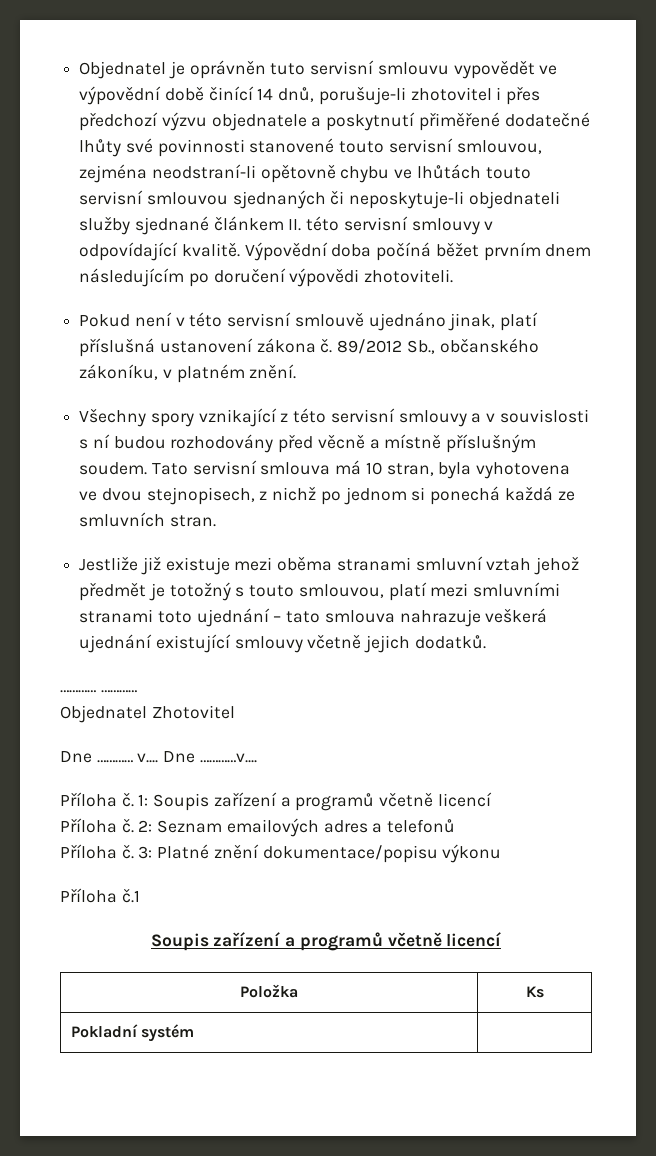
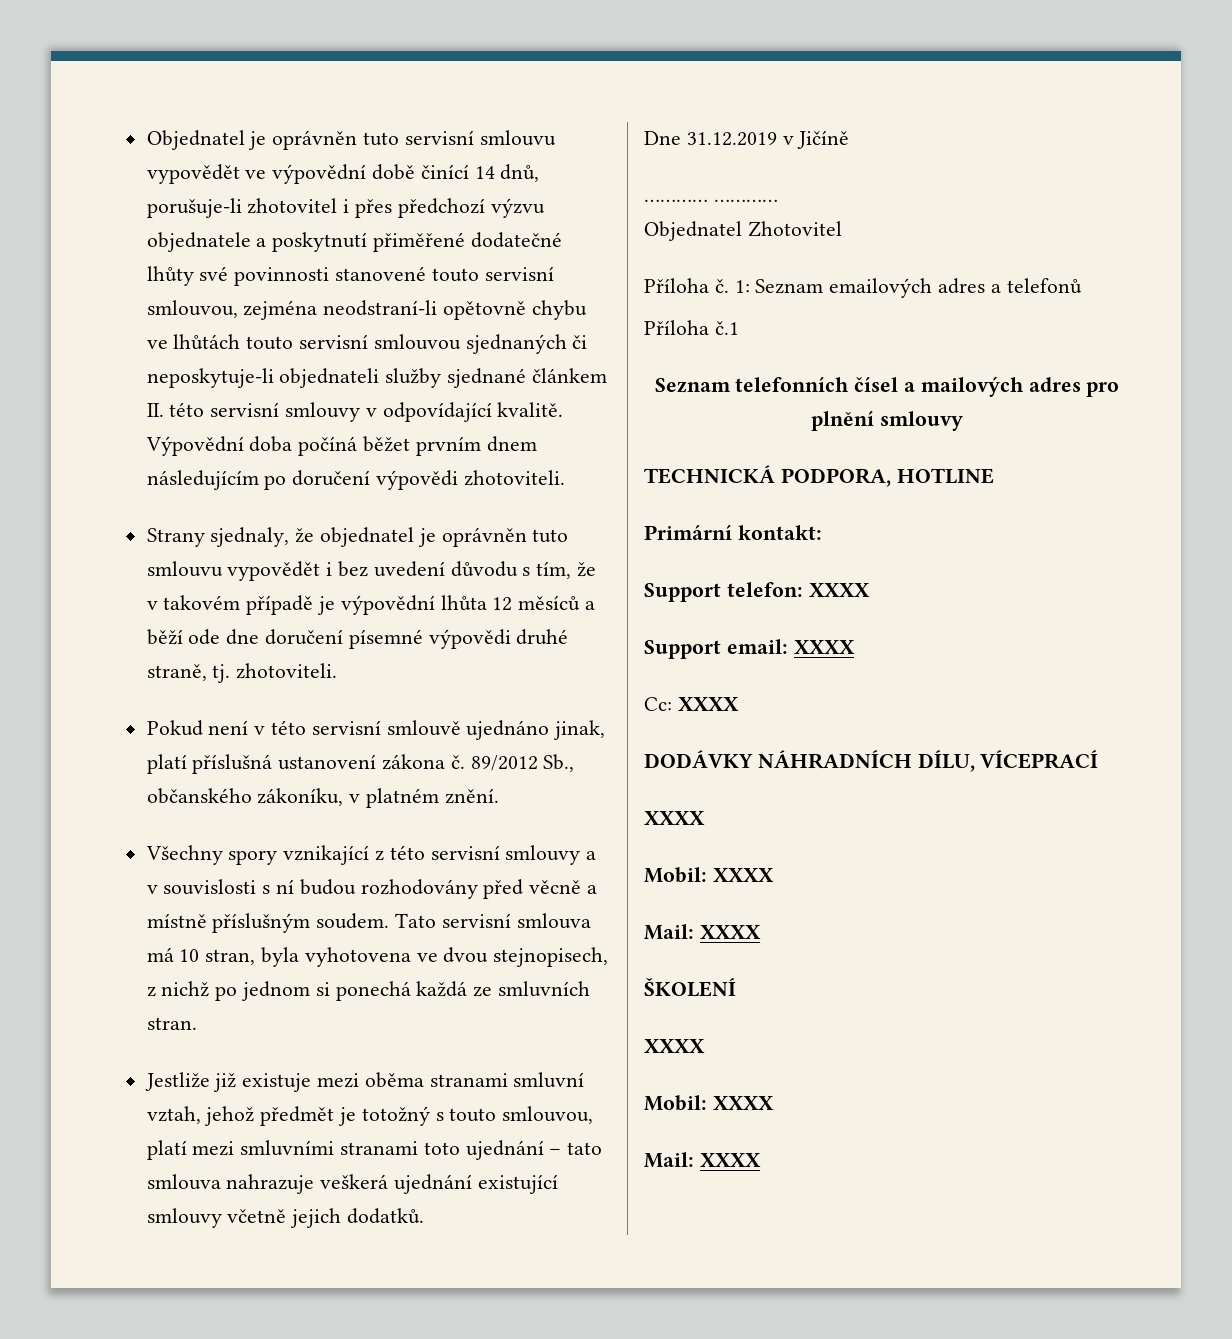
(454, 276) none -> [146,527,569,547] [146,561,597,581] [146,595,596,615] [146,629,569,649] [146,663,338,683] // Strany sjednaly, že objednatel je oprávněn tuto smlouvu vypovědět i bez uvedení důvodu s tím, že v takovém případě je výpovědní lhůta 12 měsíců a běží ode dne doručení písemné výpovědi druhé straně, tj. zhotoviteli.
[486,558,532,571] vztah -> [146,1106,201,1124] vztah,
(486, 642) none -> [644,131,850,149] // Dne 31.12.2019 v Jičíně
[60,751,257,763] [60,792,492,811] [60,818,153,833] Dne ………… v.... Dne …………v.... // Příloha č. 1: Soupis zařízení a programů včetně licencí // Příloha č. 2: -> [644,278,750,293] Příloha č. 1:
[121,844,502,863] [60,888,140,903] [150,932,502,951] [240,984,298,998] [525,986,544,998] [70,1024,194,1042] č. 3: Platné znění dokumentace/popisu výkonu // Příloha č.1 // Soupis zařízení a programů včetně licencí // Položka | Ks // Pokladní systém | -> [714,321,739,335] [654,376,1120,397] [811,411,963,431] [644,465,994,487] [644,525,822,540] [644,582,870,602] [644,639,855,659] [644,697,739,711] [644,750,1099,772] [644,811,705,825] [644,867,774,883] [644,924,761,940] [644,978,736,997] [644,1039,705,1053] [644,1095,774,1111] [644,1152,761,1168] č.1 // Seznam telefonních čísel a mailových adres pro plnění smlouvy // TECHNICKÁ PODPORA, HOTLINE // Primární kontakt: // Support telefon: XXXX // Support email: XXXX // Cc: XXXX // DODÁVKY NÁHRADNÍCH DÍLU, VÍCEPRACÍ // XXXX // Mobil: XXXX // Mail: XXXX // ŠKOLENÍ // XXXX // Mobil: XXXX // Mail: XXXX

